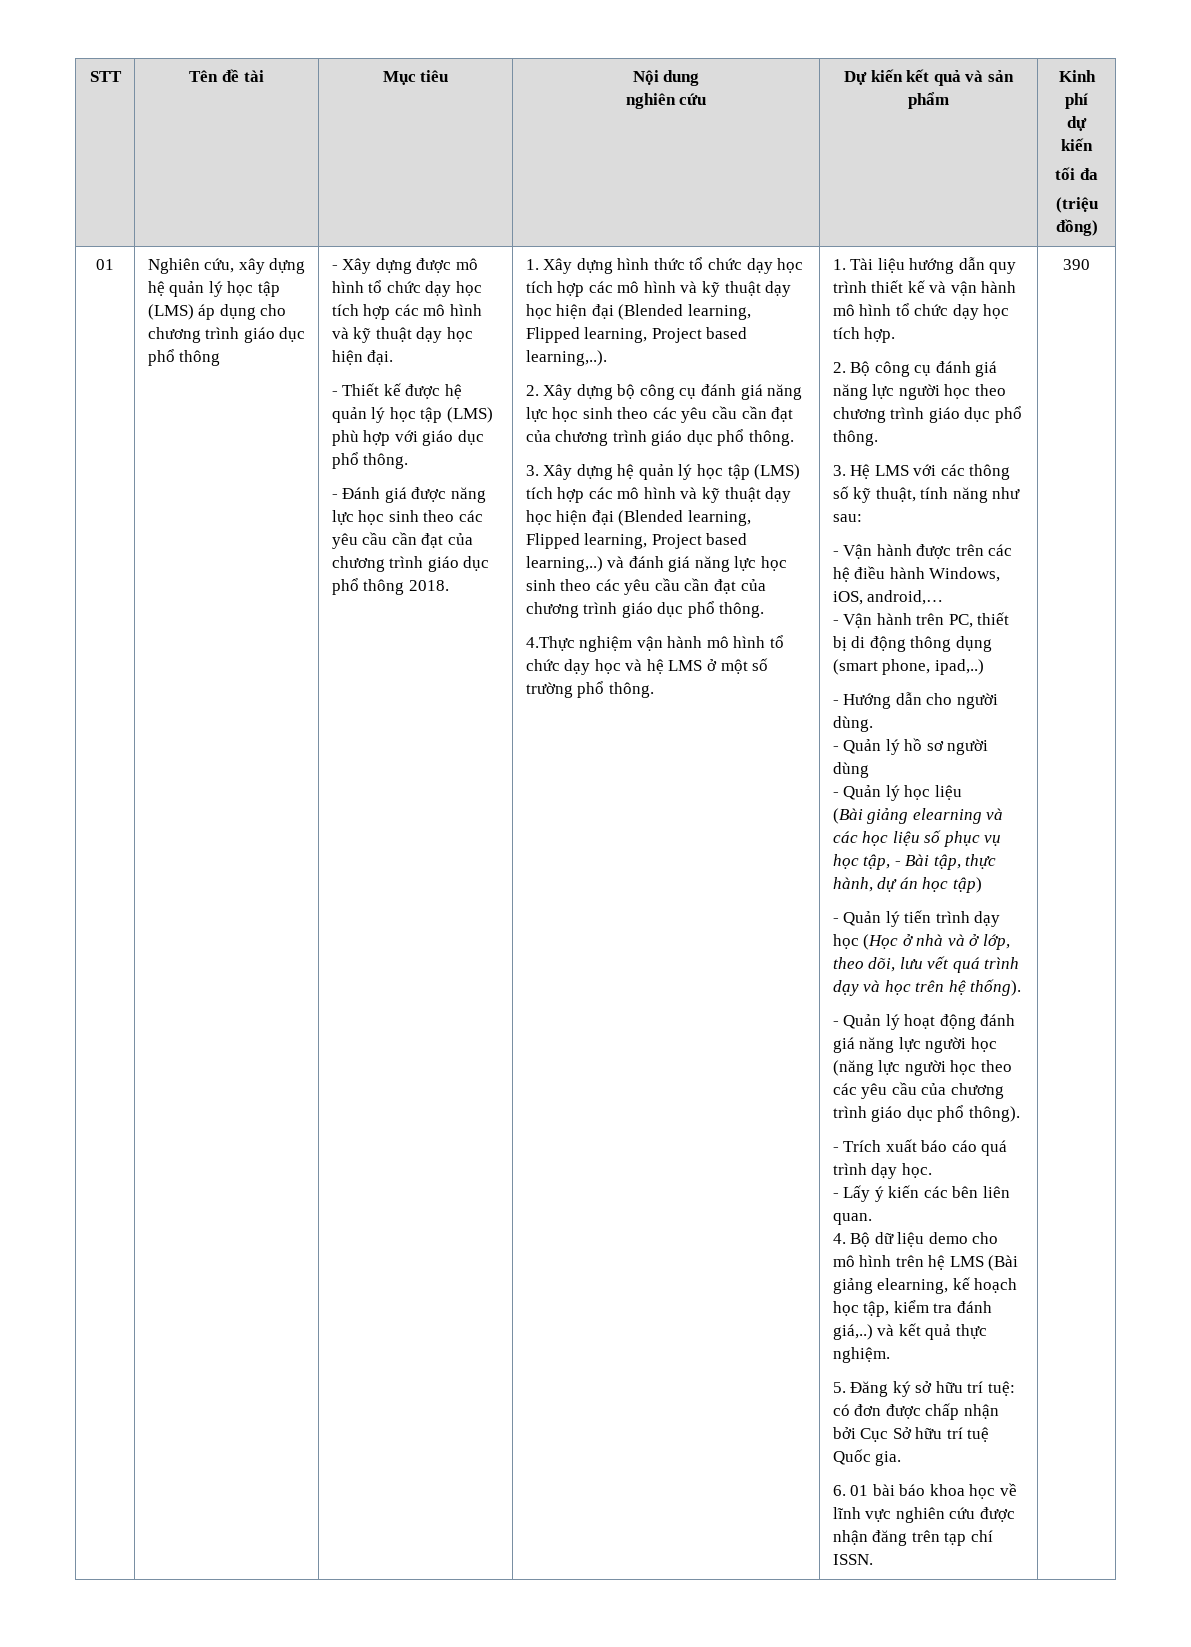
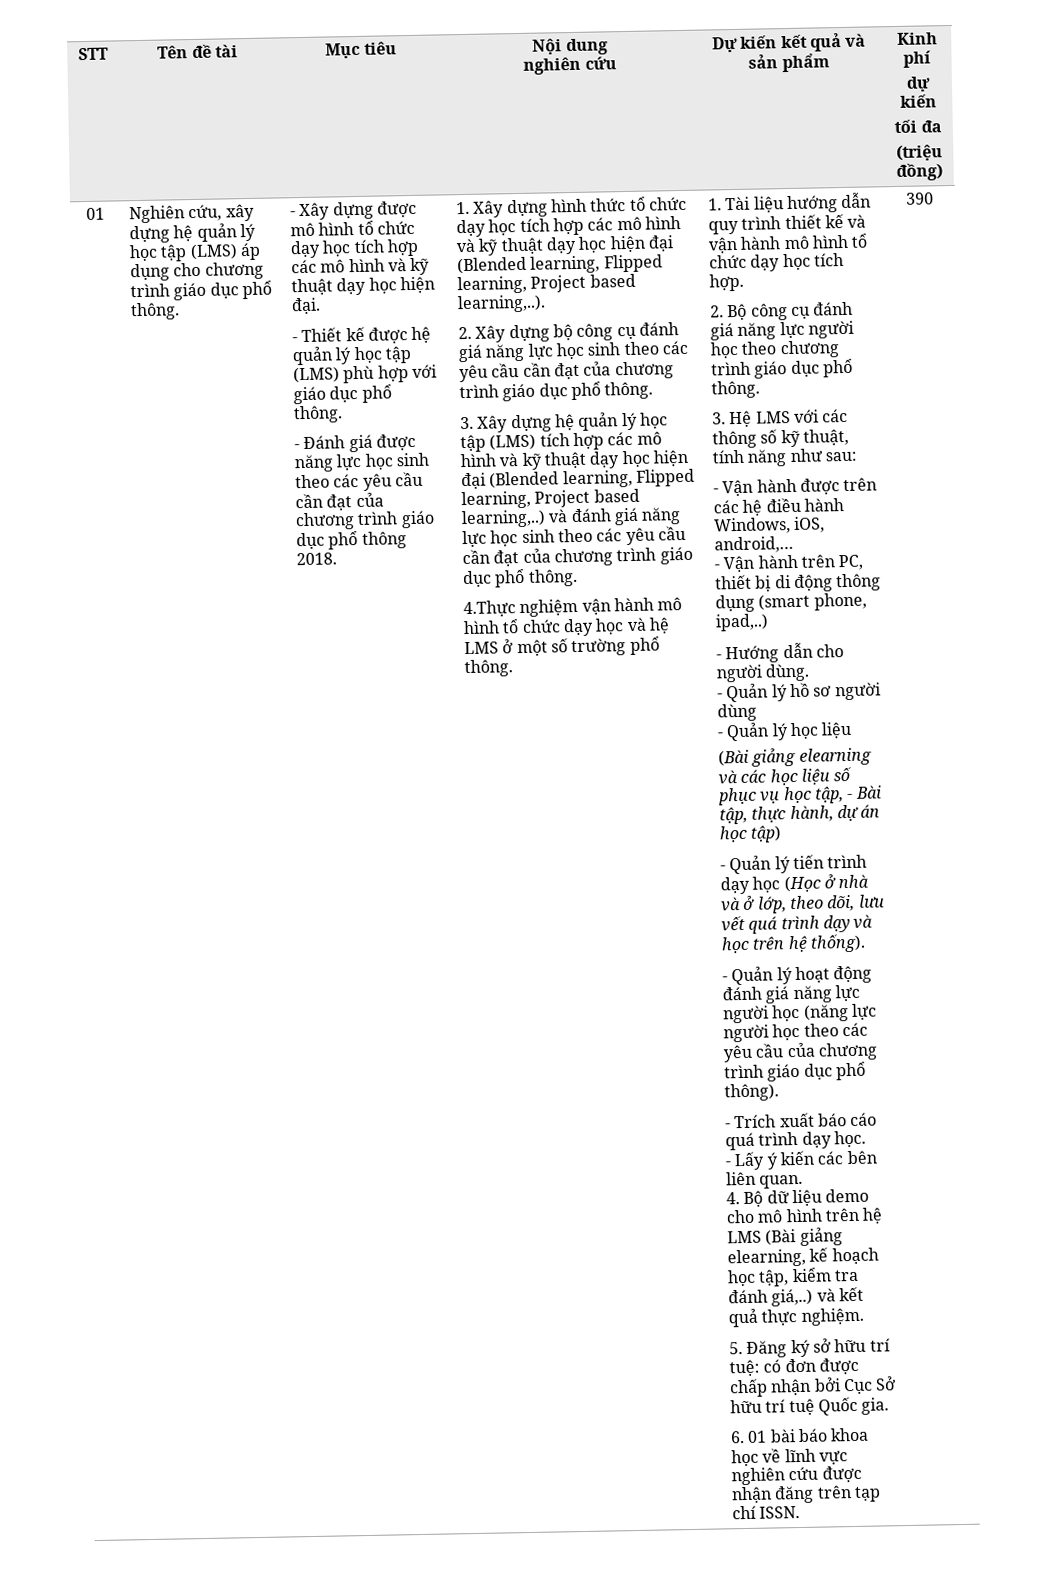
[179,350,221,366] thông -> [129,302,180,321] thông.

